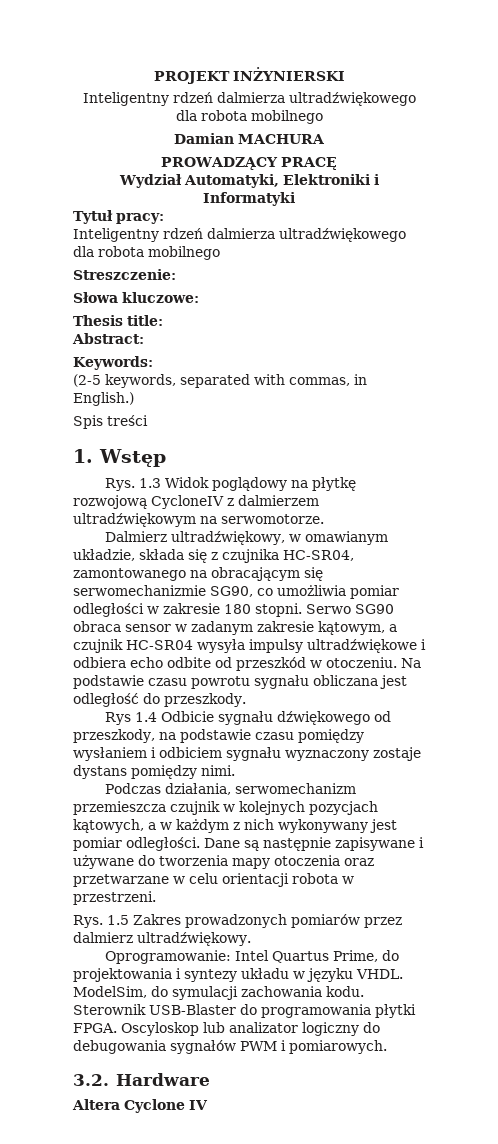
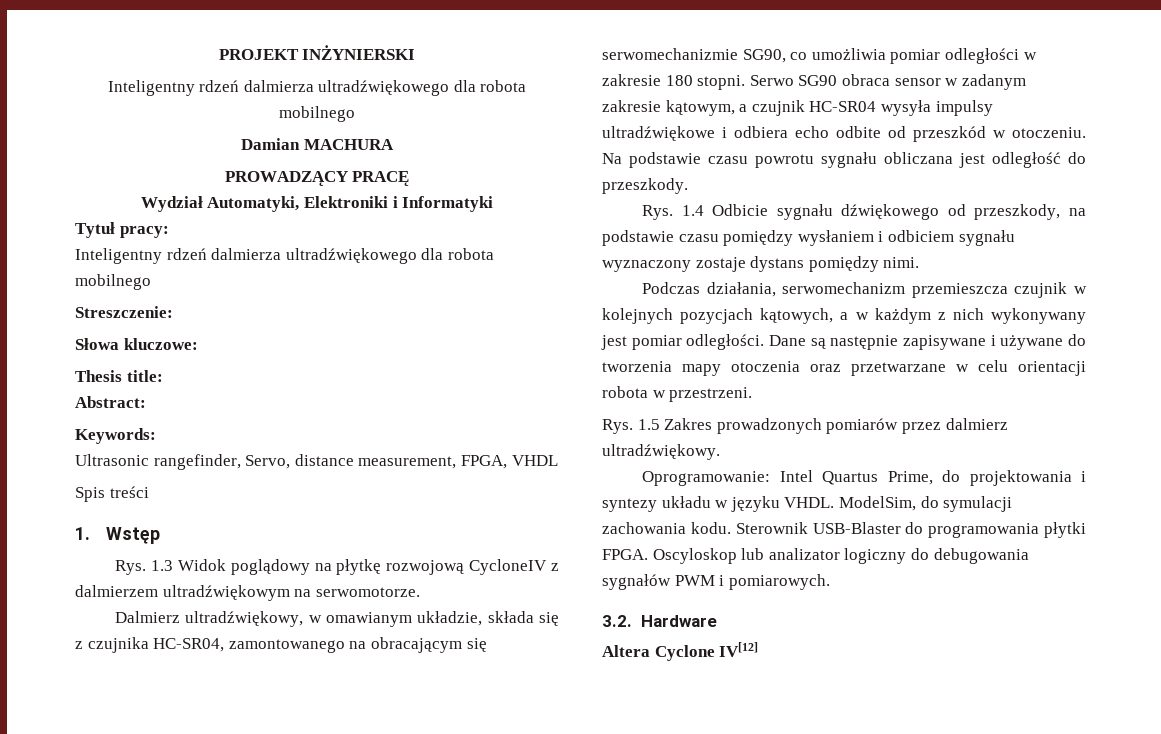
[73,374,367,388] [73,392,134,406] (2-5 keywords, separated with commas, in English.) -> [75,454,558,470] Ultrasonic rangefinder, Servo, distance measurement, FPGA, VHDL
[105,712,132,725] Rys -> [642,205,674,220] Rys.
[189,1100,208,1110] IV -> [719,642,759,657] IV[12]

